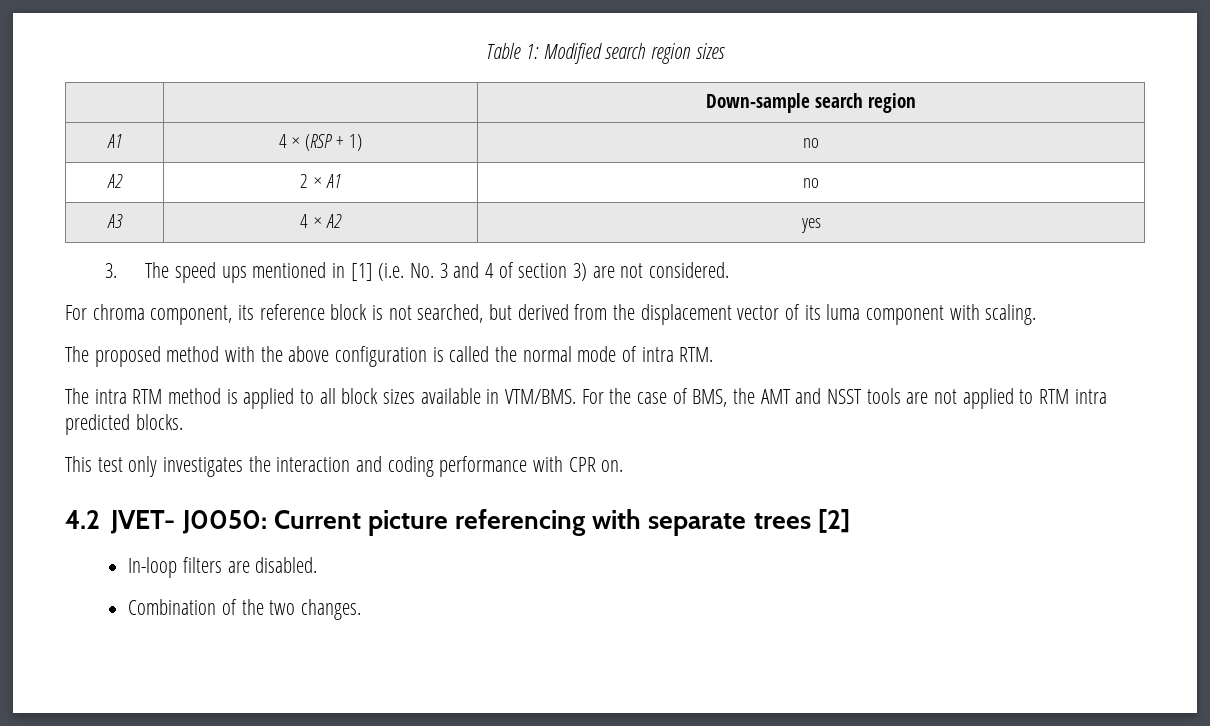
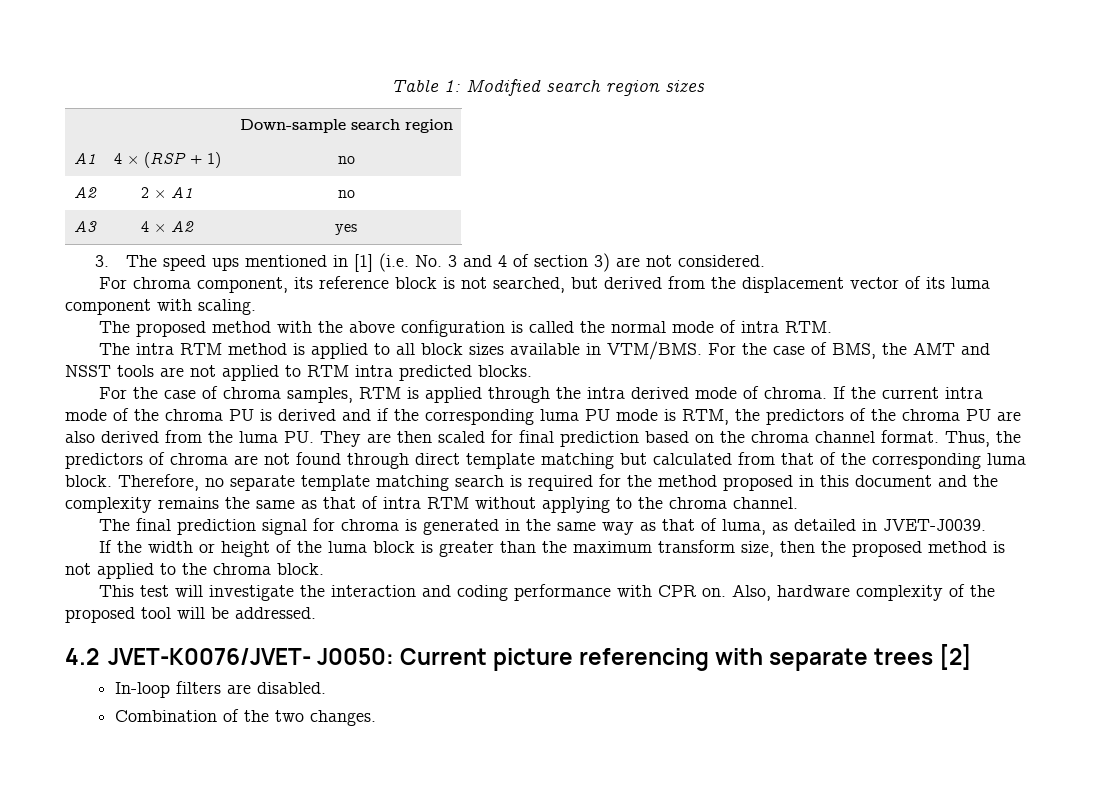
(183, 422) none -> [99,386,984,403] [65,408,1021,425] [65,430,1021,447] [65,452,1026,469] [65,474,998,491] [65,496,798,513] [99,518,987,535] [99,540,1006,557] [65,563,324,579] // For the case of chroma samples, RTM is applied through the intra derived mode of chroma. If the current intra mode of the chroma PU is derived and if the corresponding luma PU mode is RTM, the predictors of the chroma PU are also derived from the luma PU. They are then scaled for final prediction based on the chroma channel format. Thus, the predictors of chroma are not found through direct template matching but calculated from that of the corresponding luma block. Therefore, no separate template matching search is required for the method proposed in this document and the complexity remains the same as that of intra RTM without applying to the chroma channel. // The final prediction signal for chroma is generated in the same way as that of luma, as detailed in JVET-J0039. // If the width or height of the luma block is greater than the maximum transform size, then the proposed method is not applied to the chroma block.
[128,456,244,477] only investigates -> [175,585,295,601] will investigate
(624, 466) none -> [732,584,996,601] [65,607,316,623] Also, hardware complexity of the proposed tool will be addressed.
[109,510,176,534] JVET- -> [107,648,311,665] JVET-K0076/JVET-

